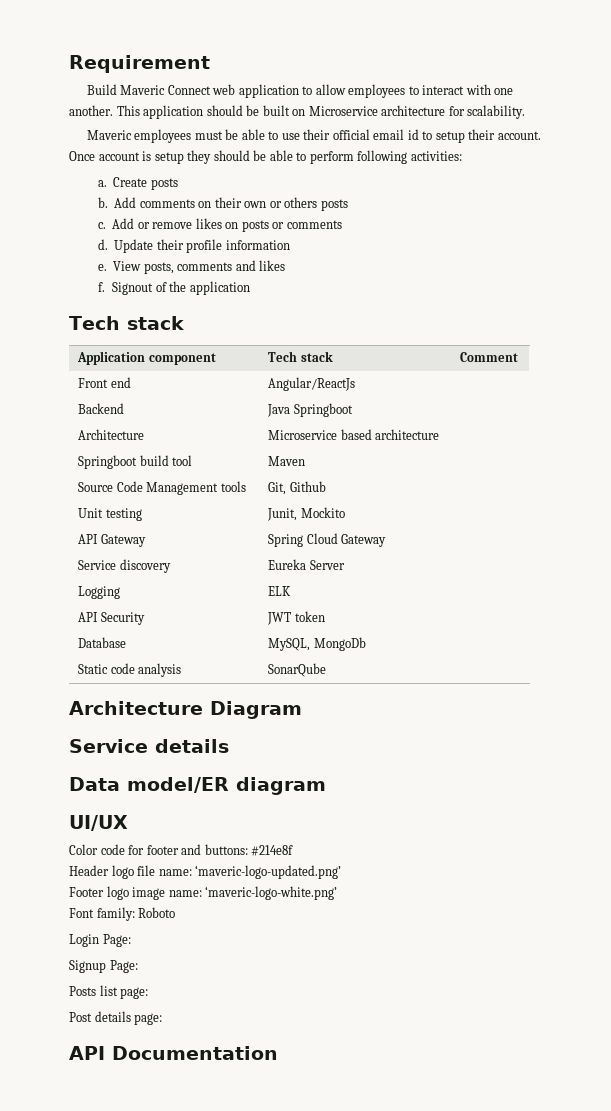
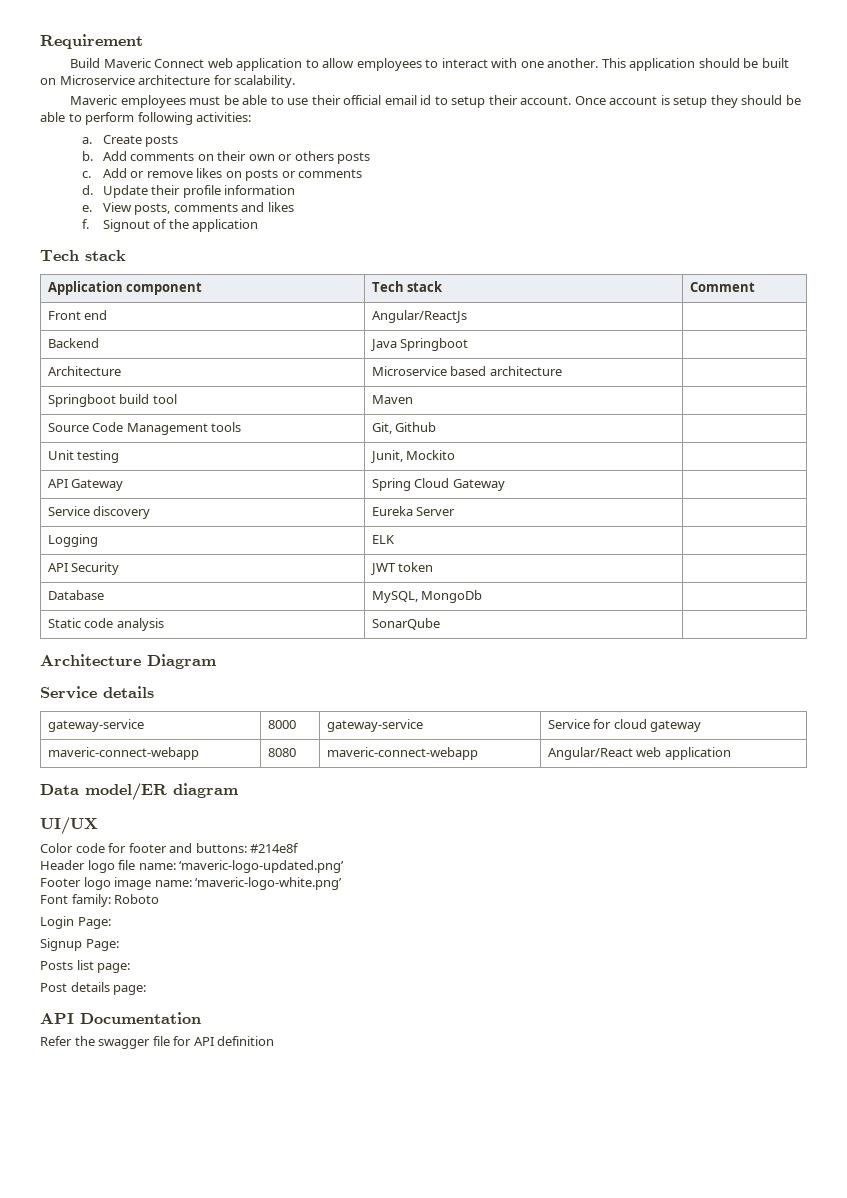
(229, 746) none -> [47,719,144,732] [267,720,296,729] [326,719,423,732] [547,719,702,732] [47,747,199,760] [267,748,296,757] [326,747,478,760] [547,747,731,760] // gateway-service | 8000 | gateway-service | Service for cloud gateway // maveric-connect-webapp | 8080 | maveric-connect-webapp | Angular/React web application
(278, 1053) none -> [40,1036,275,1049] // Refer the swagger file for API definition

